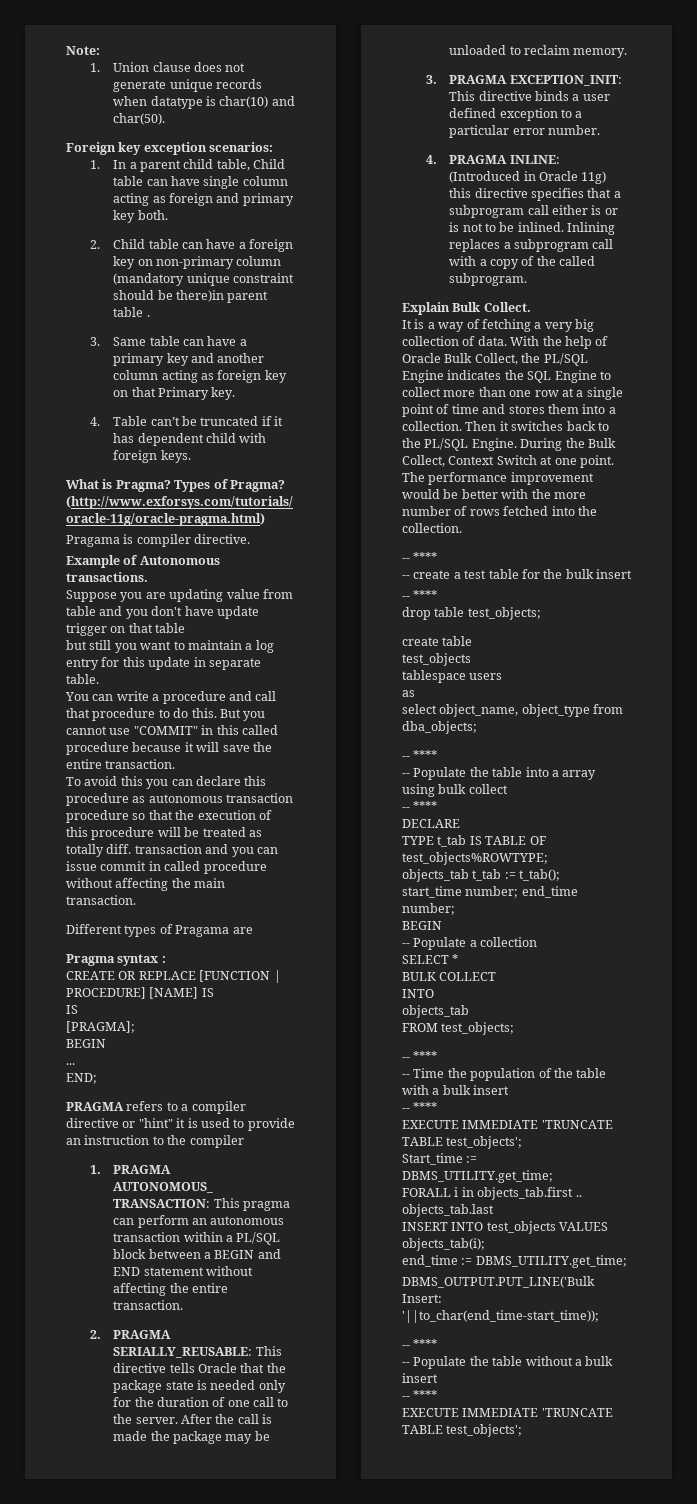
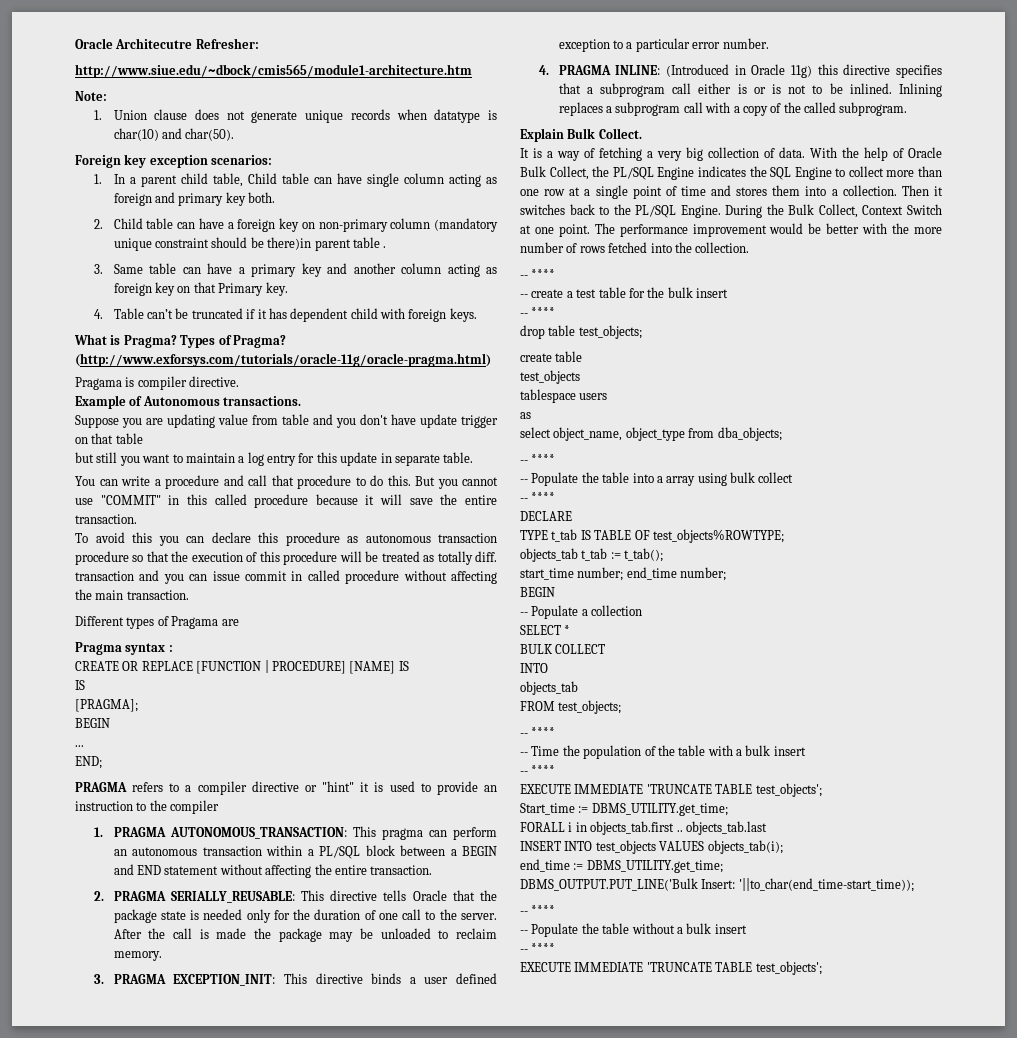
(66, 50) none -> [75,38,259,49] [75,64,472,78] Oracle Architecutre Refresher: // http://www.siue.edu/~dbock/cmis565/module1-architecture.htm //

